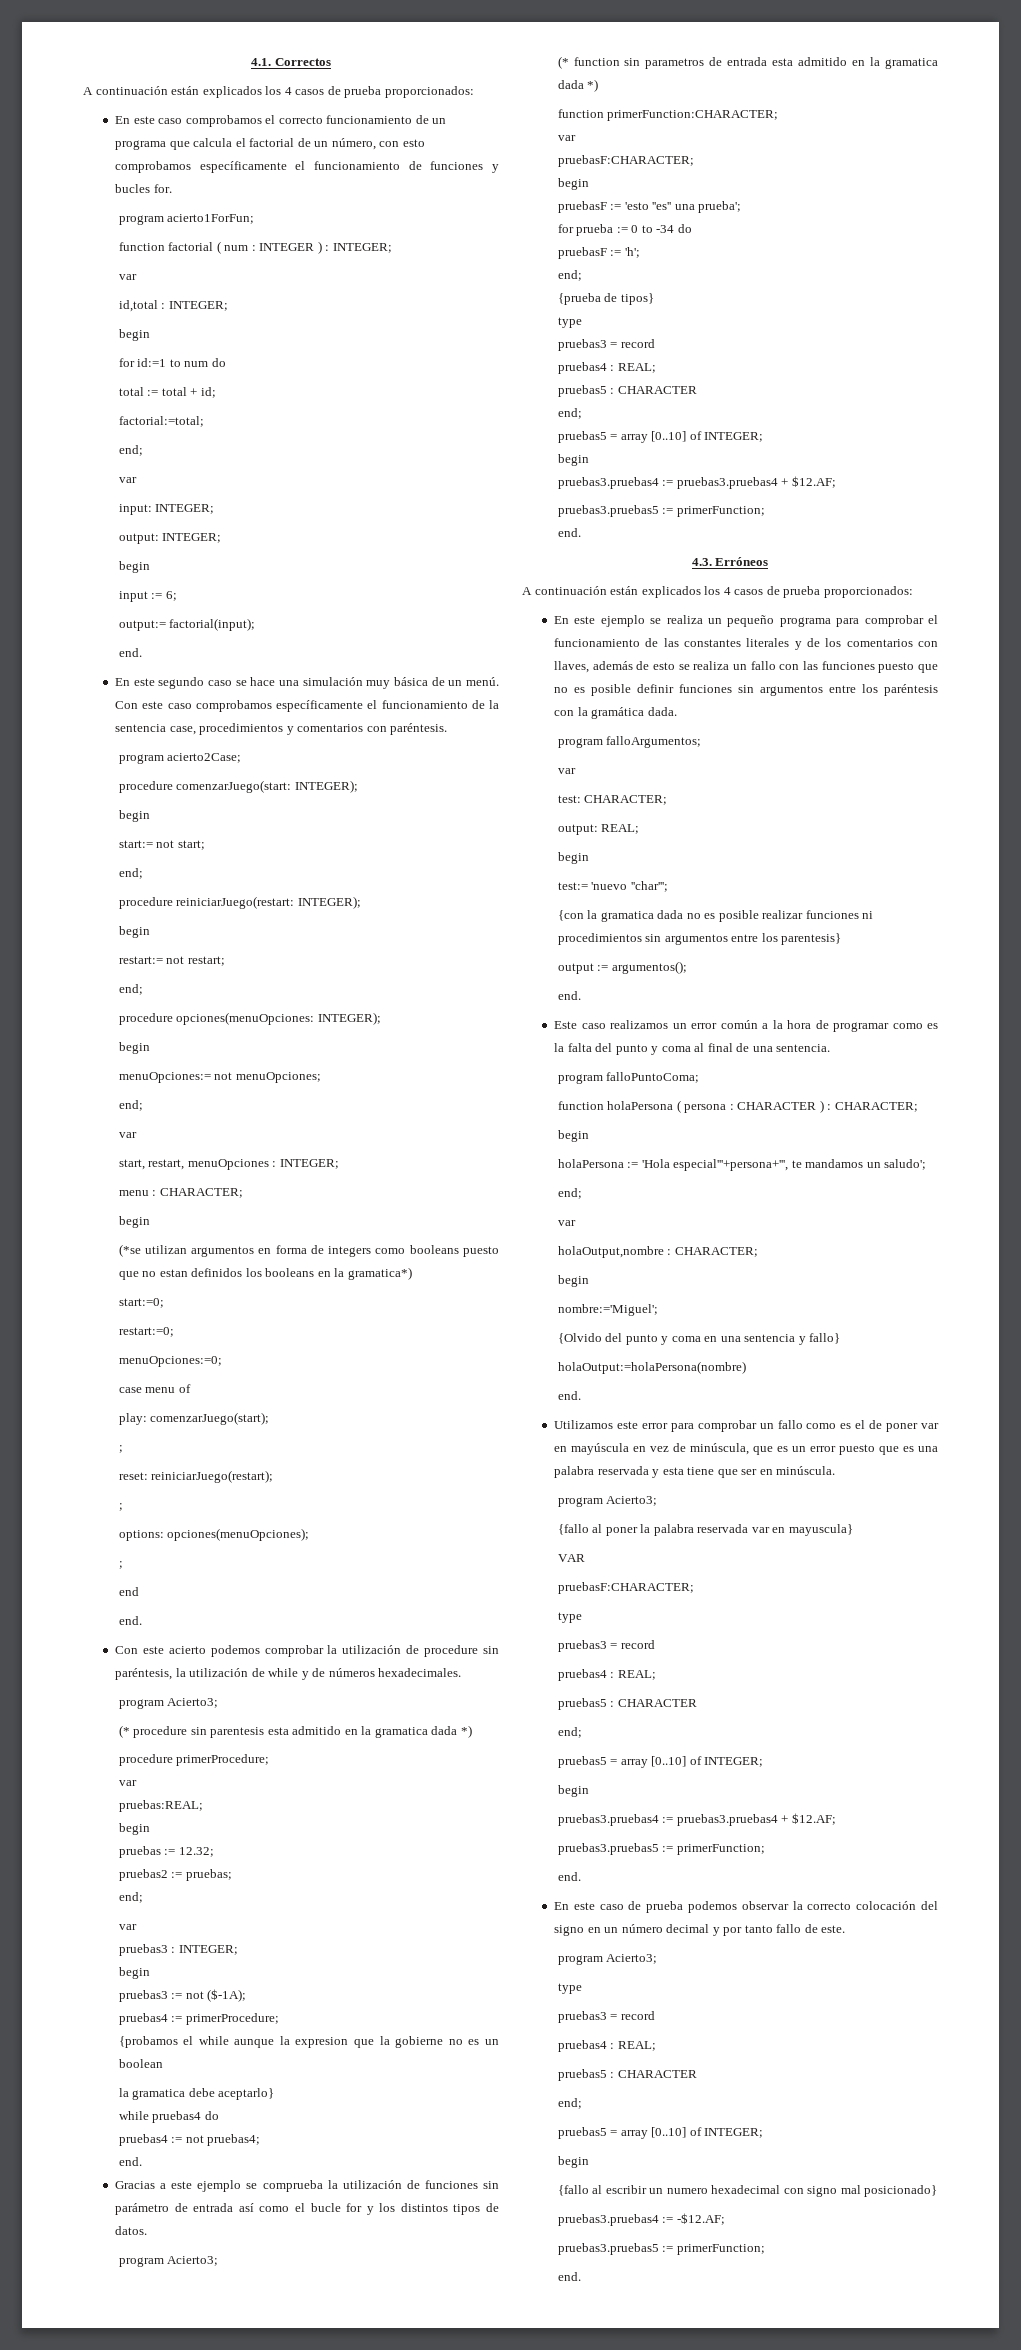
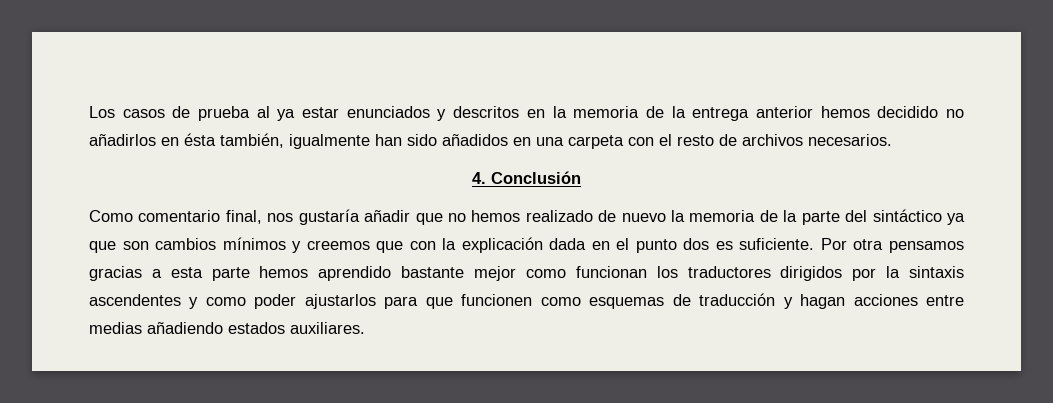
[251,58,331,66] [83,86,474,98] [115,115,447,127] [115,138,425,150] [115,161,499,173] [115,184,172,193] [118,214,255,225] [118,241,392,254] [118,274,137,280] [118,300,228,312] [118,329,150,341] [118,358,226,367] [118,387,216,398] [118,416,204,427] [118,445,143,456] [118,477,137,483] [118,504,215,515] [118,533,222,544] [118,561,150,573] [118,591,177,602] [118,618,256,631] [118,648,142,657] [115,677,499,689] [115,700,499,712] [115,723,448,735] [118,753,242,764] [118,780,358,793] [118,810,150,822] [118,840,205,850] [118,868,143,879] [118,896,361,909] [118,926,150,938] [118,956,225,966] [118,984,143,995] [118,1012,381,1025] [118,1042,150,1054] [118,1072,321,1083] [118,1100,143,1111] [118,1132,137,1138] [118,1159,339,1170] [118,1188,243,1198] [118,1216,150,1228] [118,1244,500,1257] [118,1267,412,1280] [118,1298,164,1308] [118,1327,174,1337] [118,1356,222,1367] [118,1384,191,1393] [118,1412,270,1425] [118,1445,123,1453] [118,1470,274,1483] [118,1503,123,1511] [118,1528,310,1541] [118,1561,123,1569] [118,1587,139,1596] [118,1616,142,1625] [115,1645,499,1657] [115,1668,462,1680] [118,1698,219,1709] [118,1725,472,1738] [118,1754,270,1766] [118,1780,137,1786] [118,1800,203,1812] [118,1823,150,1835] [118,1846,214,1858] [118,1869,232,1881] [118,1892,143,1903] [118,1924,137,1930] [118,1944,238,1956] [118,1967,150,1979] [118,1989,247,2002] [118,2013,279,2025] [118,2036,499,2048] [118,2059,163,2068] [118,2088,275,2100] [118,2111,219,2123] [118,2134,261,2146] [118,2157,142,2166] [115,2180,499,2192] [115,2203,499,2215] [115,2226,148,2235] [118,2256,219,2267] [557,56,938,69] [557,79,599,92] [557,109,779,121] [557,135,576,141] [557,155,694,167] [557,178,589,190] [557,201,742,213] [557,224,692,236] [557,247,640,259] [557,270,582,281] [557,293,654,305] [557,317,582,328] [557,339,655,351] [557,362,656,374] [557,385,697,397] [557,408,582,419] [557,431,764,443] [557,454,589,466] [557,476,836,489] [557,505,765,517] [557,528,581,537] [691,557,769,566] [522,586,913,598] [554,615,938,627] [554,638,938,650] [554,661,938,673] [554,684,938,696] [554,707,677,719] [557,736,702,748] [557,768,576,774] [557,795,668,805] [557,824,640,835] [557,852,589,864] [557,881,668,892] [557,910,874,922] [557,933,842,945] [557,961,687,974] [557,991,581,1000] [554,1020,938,1032] [554,1043,831,1055] [557,1072,700,1084] [557,1100,918,1113] [557,1130,589,1142] [557,1159,927,1171] [557,1188,582,1199] [557,1220,576,1226] [557,1246,758,1258] [557,1275,589,1287] [557,1304,658,1316] [557,1333,841,1345] [557,1361,746,1374] [557,1391,581,1400] [554,1420,939,1432] [554,1443,938,1455] [554,1466,836,1478] [557,1496,658,1507] [557,1524,853,1536] [557,1554,585,1562] [557,1582,694,1594] [557,1612,582,1623] [557,1640,655,1652] [557,1669,656,1681] [557,1698,697,1710] [557,1727,582,1738] [557,1756,764,1768] [557,1785,589,1797] [557,1813,836,1826] [557,1843,765,1855] [557,1872,581,1881] [554,1901,938,1913] [554,1924,846,1936] [557,1954,658,1965] [557,1983,582,1994] [557,2011,655,2023] [557,2040,656,2052] [557,2069,697,2081] [557,2098,582,2109] [557,2127,764,2139] [557,2156,589,2168] [557,2185,938,2197] [557,2213,725,2226] [557,2243,765,2255] [557,2272,581,2281] 4.1. Correctos // A continuación están explicados los 4 casos de prueba proporcionados: // En este caso comprobamos el correcto funcionamiento de un programa que calcula el factorial de un número, con esto comprobamos específicamente el funcionamiento de funciones y bucles for. // program acierto1ForFun; // function factorial ( num : INTEGER ) : INTEGER; // var // id,total : INTEGER; // begin // for id:=1 to num do // total := total + id; // factorial:=total; // end; // var // input: INTEGER; // output: INTEGER; // begin // input := 6; // output:= factorial(input); // end. // En este segundo caso se hace una simulación muy básica de un menú. Con este caso comprobamos específicamente el funcionamiento de la sentencia case, procedimientos y comentarios con paréntesis. // program acierto2Case; // procedure comenzarJuego(start: INTEGER); // begin // start:= not start; // end; // procedure reiniciarJuego(restart: INTEGER); // begin // restart:= not restart; // end; // procedure opciones(menuOpciones: INTEGER); // begin // menuOpciones:= not menuOpciones; // end; // var // start, restart, menuOpciones : INTEGER; // menu : CHARACTER; // begin // (*se utilizan argumentos en forma de integers como booleans puesto que no estan definidos los booleans en la gramatica*) // start:=0; // restart:=0; // menuOpciones:=0; // case menu of // play: comenzarJuego(start); // ; // reset: reiniciarJuego(restart); // ; // options: opciones(menuOpciones); // ; // end // end. // Con este acierto podemos comprobar la utilización de procedure sin paréntesis, la utilización de while y de números hexadecimales. // program Acierto3; // (* procedure sin parentesis esta admitido en la gramatica dada *) // procedure primerProcedure; // var // pruebas:REAL; // begin // pruebas := 12.32; // pruebas2 := pruebas; // end; // var // pruebas3 : INTEGER; // begin // pruebas3 := not ($-1A); // pruebas4 := primerProcedure; // {probamos el while aunque la expresion que la gobierne no es un boolean // la gramatica debe aceptarlo} // while pruebas4 do // pruebas4 := not pruebas4; // end. // Gracias a este ejemplo se comprueba la utilización de funciones sin parámetro de entrada así como el bucle for y los distintos tipos de datos. // program Acierto3; // (* function sin parametros de entrada esta admitido en la gramatica dada *) // function primerFunction:CHARACTER; // var // pruebasF:CHARACTER; // begin // pruebasF := 'esto ''es'' una prueba'; // for prueba := 0 to -34 do // pruebasF := 'h'; // end; // {prueba de tipos} // type // pruebas3 = record // pruebas4 : REAL; // pruebas5 : CHARACTER // end; // pruebas5 = array [0..10] of INTEGER; // begin // pruebas3.pruebas4 := pruebas3.pruebas4 + $12.AF; // pruebas3.pruebas5 := primerFunction; // end. // 4.3. Erróneos // A continuación están explicados los 4 casos de prueba proporcionados: // En este ejemplo se realiza un pequeño programa para comprobar el funcionamiento de las constantes literales y de los comentarios con llaves, además de esto se realiza un fallo con las funciones puesto que no es posible definir funciones sin argumentos entre los paréntesis con la gramática dada. // program falloArgumentos; // var // test: CHARACTER; // output: REAL; // begin // test:= 'nuevo ''char'''; // {con la gramatica dada no es posible realizar funciones ni procedimientos sin argumentos entre los parentesis} // output := argumentos(); // end. // Este caso realizamos un error común a la hora de programar como es la falta del punto y coma al final de una sentencia. // program falloPuntoComa; // function holaPersona ( persona : CHARACTER ) : CHARACTER; // begin // holaPersona := 'Hola especial'''+persona+''', te mandamos un saludo'; // end; // var // holaOutput,nombre : CHARACTER; // begin // nombre:='Miguel'; // {Olvido del punto y coma en una sentencia y fallo} // holaOutput:=holaPersona(nombre) // end. // Utilizamos este error para comprobar un fallo como es el de poner var en mayúscula en vez de minúscula, que es un error puesto que es una palabra reservada y esta tiene que ser en minúscula. // program Acierto3; // {fallo al poner la palabra reservada var en mayuscula} // VAR // pruebasF:CHARACTER; // type // pruebas3 = record // pruebas4 : REAL; // pruebas5 : CHARACTER // end; // pruebas5 = array [0..10] of INTEGER; // begin // pruebas3.pruebas4 := pruebas3.pruebas4 + $12.AF; // pruebas3.pruebas5 := primerFunction; // end. // En este caso de prueba podemos observar la correcto colocación del signo en un número decimal y por tanto fallo de este. // program Acierto3; // type // pruebas3 = record // pruebas4 : REAL; // pruebas5 : CHARACTER // end; // pruebas5 = array [0..10] of INTEGER; // begin // {fallo al escribir un numero hexadecimal con signo mal posicionado} // pruebas3.pruebas4 := -$12.AF; // pruebas3.pruebas5 := primerFunction; // end. -> [89,106,965,121] [89,133,892,149] [472,171,581,184] [89,209,966,225] [89,237,964,253] [89,266,965,281] [89,293,964,309] [89,322,365,334] Los casos de prueba al ya estar enunciados y descritos en la memoria de la entrega anterior hemos decidido no añadirlos en ésta también, igualmente han sido añadidos en una carpeta con el resto de archivos necesarios. // 4. Conclusión // Como comentario final, nos gustaría añadir que no hemos realizado de nuevo la memoria de la parte del sintáctico ya que son cambios mínimos y creemos que con la explicación dada en el punto dos es suficiente. Por otra pensamos gracias a esta parte hemos aprendido bastante mejor como funcionan los traductores dirigidos por la sintaxis ascendentes y como poder ajustarlos para que funcionen como esquemas de traducción y hagan acciones entre medias añadiendo estados auxiliares.

